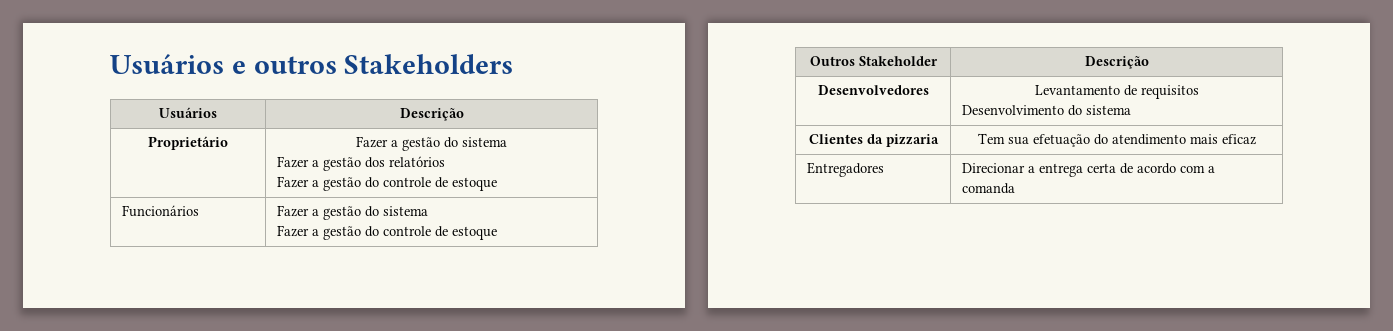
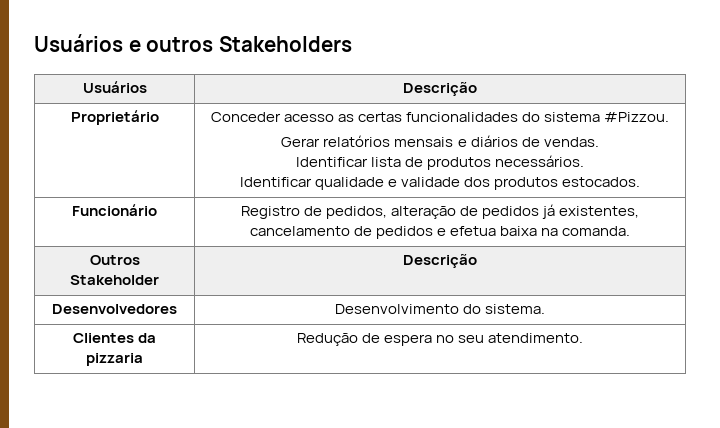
[356,136,507,151] [277,156,446,171] [277,176,498,191] [122,205,200,217] [277,205,429,220] [277,225,498,240] Fazer a gestão do sistema // Fazer a gestão dos relatórios // Fazer a gestão do controle de estoque // Funcionários | Fazer a gestão do sistema // Fazer a gestão do controle de estoque -> [210,112,670,122] [281,135,599,147] [295,155,585,170] [239,177,641,190] [72,204,157,216] [240,204,640,219] [249,226,631,239] Conceder acesso as certas funcionalidades do sistema #Pizzou. // Gerar relatórios mensais e diários de vendas. // Identificar lista de produtos necessários. // Identificar qualidade e validade dos produtos estocados. // Funcionário | Registro de pedidos, alteração de pedidos já existentes, cancelamento de pedidos e efetua baixa na comanda.
[1034,85,1199,99] Levantamento de requisitos // -> (177, 309) none
[1086,105,1132,115] sistema -> [485,304,546,314] sistema.
[977,133,1256,147] [807,162,885,177] [962,163,1216,177] [962,183,1016,194] Tem sua efetuação do atendimento mais eficaz // Entregadores | Direcionar a entrega certa de acordo com a comanda -> [296,333,584,346] Redução de espera no seu atendimento.

